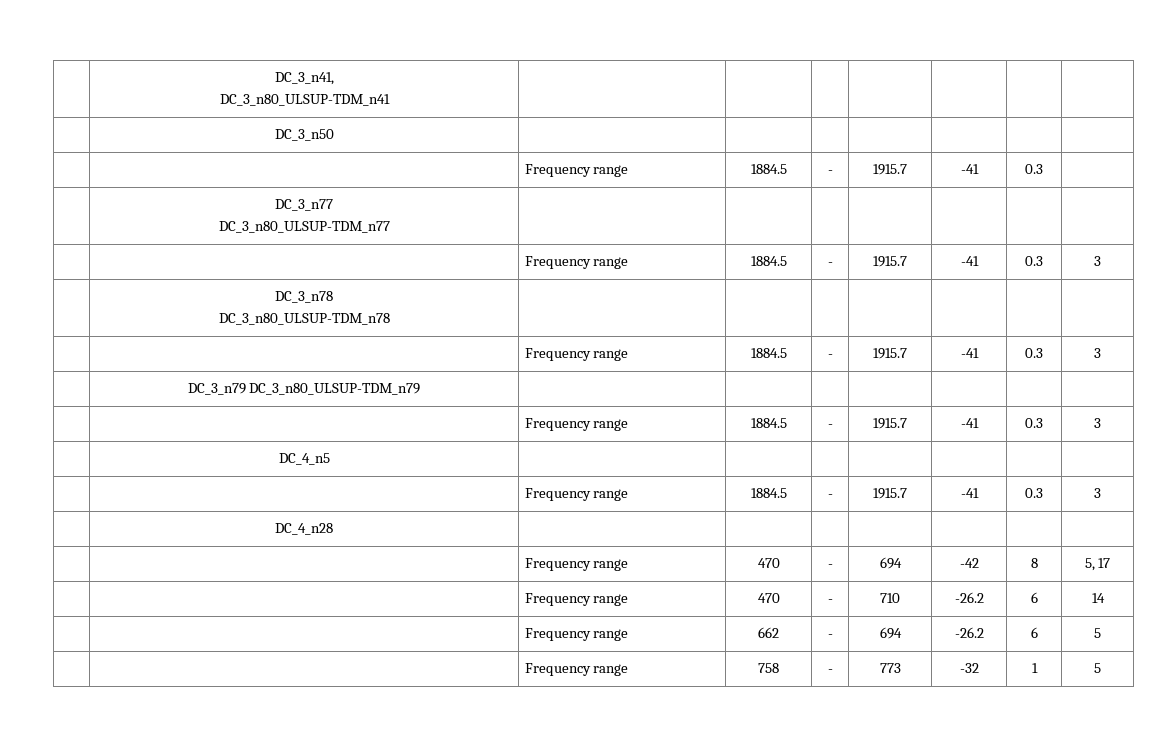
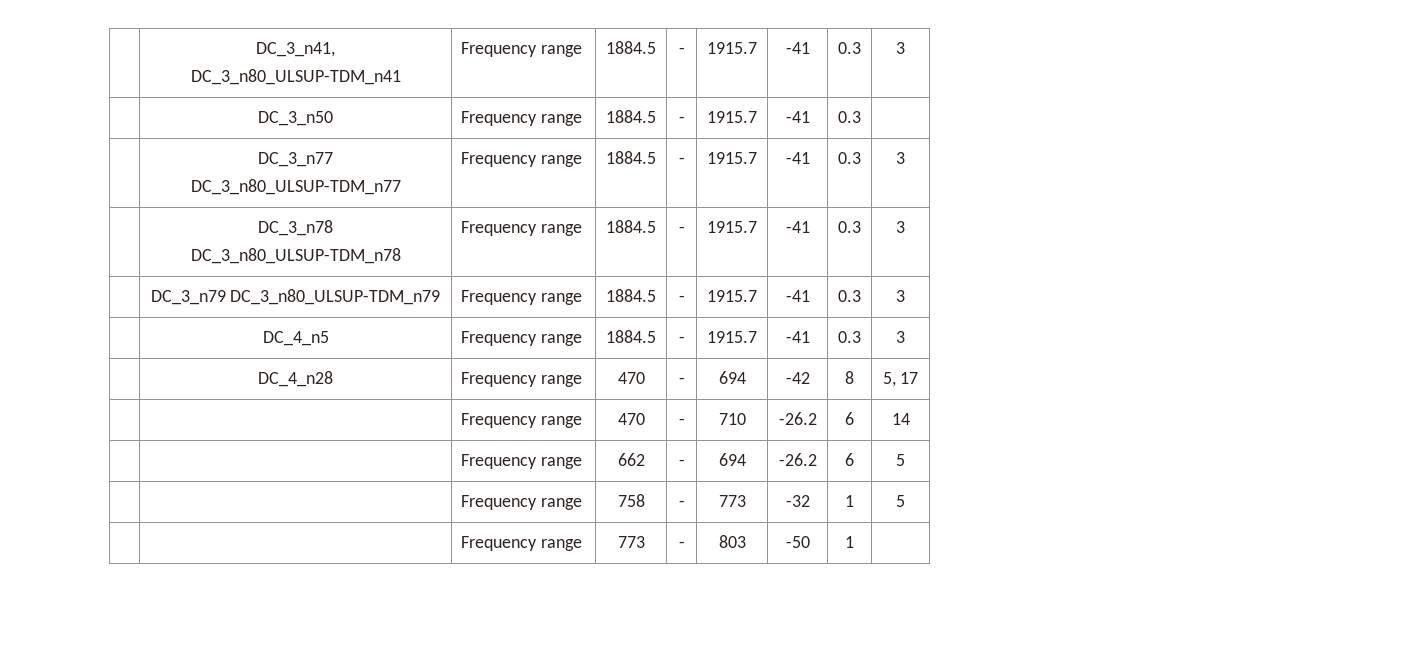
(390, 100) | | | | | | -> [461,42,582,57] [606,41,656,54] [678,47,685,54] [707,42,757,54] [785,42,810,54] [838,42,861,54] [896,42,905,54] Frequency range | 1884.5 | - | 1915.7 | -41 | 0.3 | 3
(334, 135) | | | | | | // | | -> (333, 118) none
(390, 227) | | | | | | // | | -> (401, 187) none
(390, 319) | | | | | | // | | -> (401, 256) none
(421, 389) | | | | | | // | | -> (441, 297) none
(330, 459) | | | | | | // | | -> (329, 338) none
(333, 529) | | | | | | // | | -> (333, 379) none
(1101, 668) none -> [461,536,582,551] [617,536,645,548] [678,541,685,548] [718,535,746,548] [785,536,810,548] [845,536,854,548] // | | Frequency range | 773 | - | 803 | -50 | 1 |

